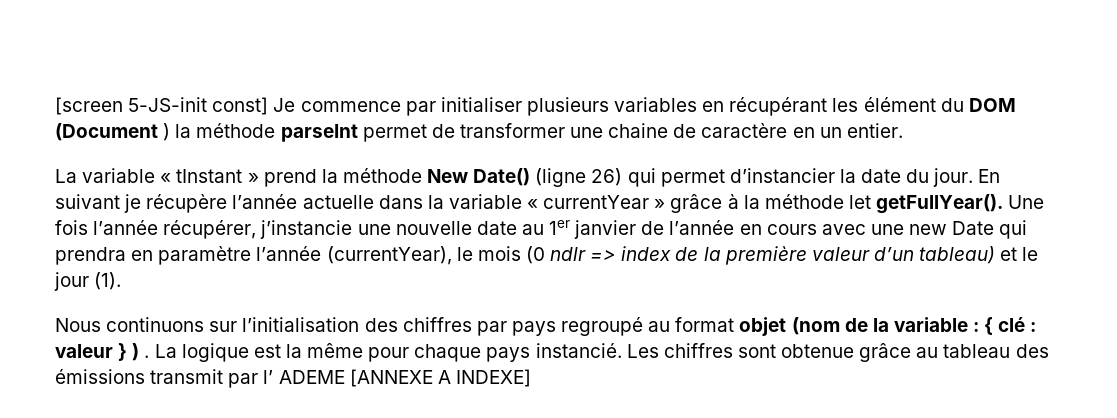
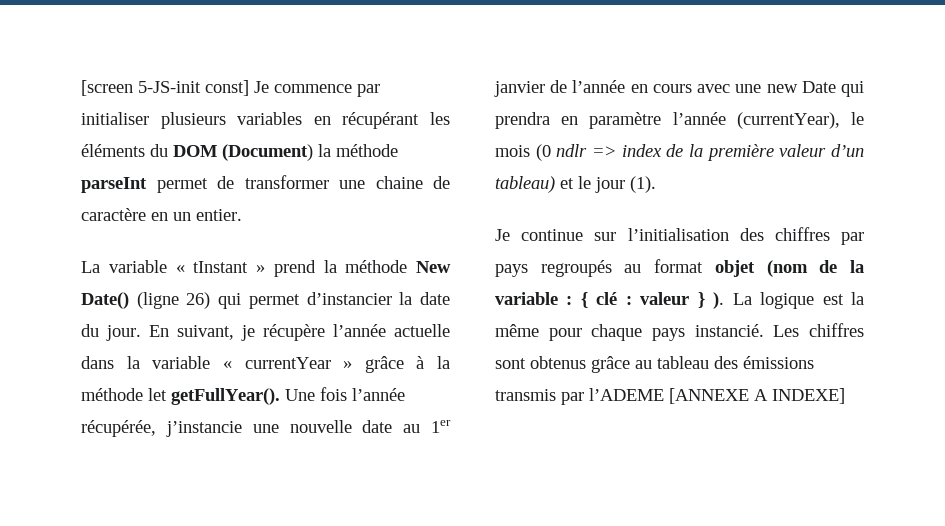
[863,97,936,112] élément -> [81,144,145,157] éléments
[55,123,171,141] (Document ) -> [222,144,313,161] (Document)
[55,194,120,209] suivant -> [177,325,234,340] suivant,
[163,220,257,239] récupérer, -> [81,420,156,437] récupérée,
[55,317,205,332] Nous continuons -> [495,229,584,241] Je continue
[561,317,644,336] regroupé -> [540,260,612,277] regroupés
[132,343,150,361] ) . -> [713,292,725,309] ).
[781,344,855,358] obtenue -> [530,356,586,369] obtenus
[150,369,345,388] transmit par l’ ADEME -> [495,388,664,405] transmis par l’ADEME

